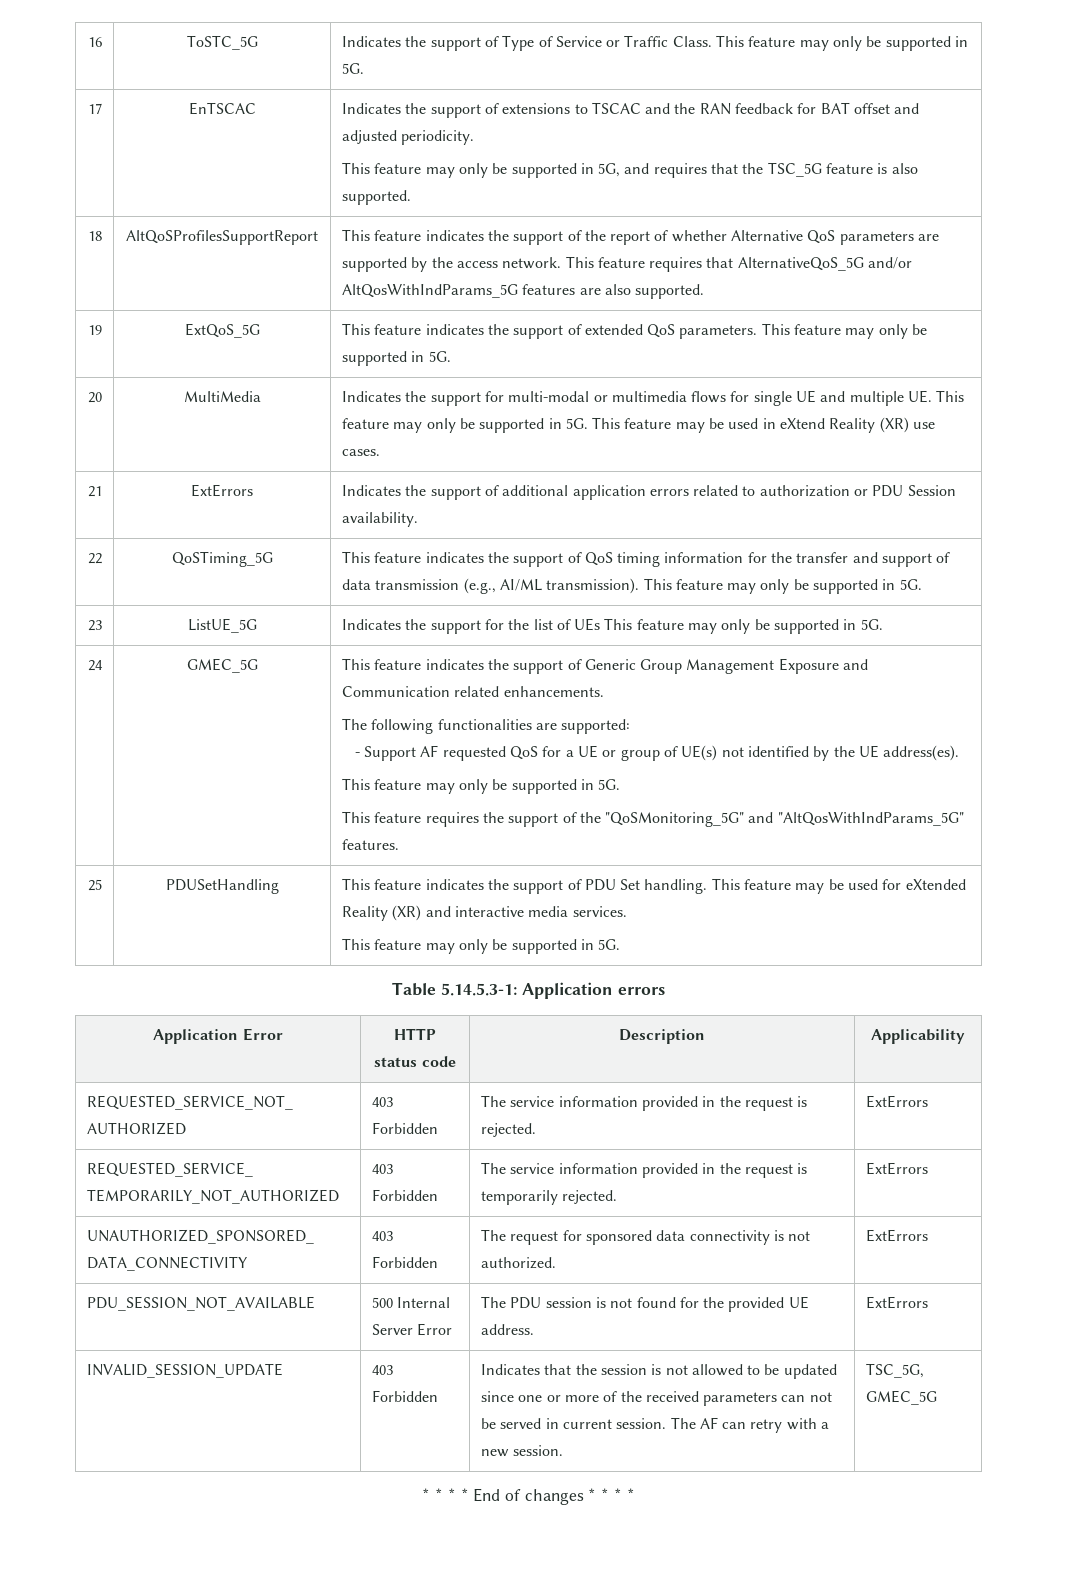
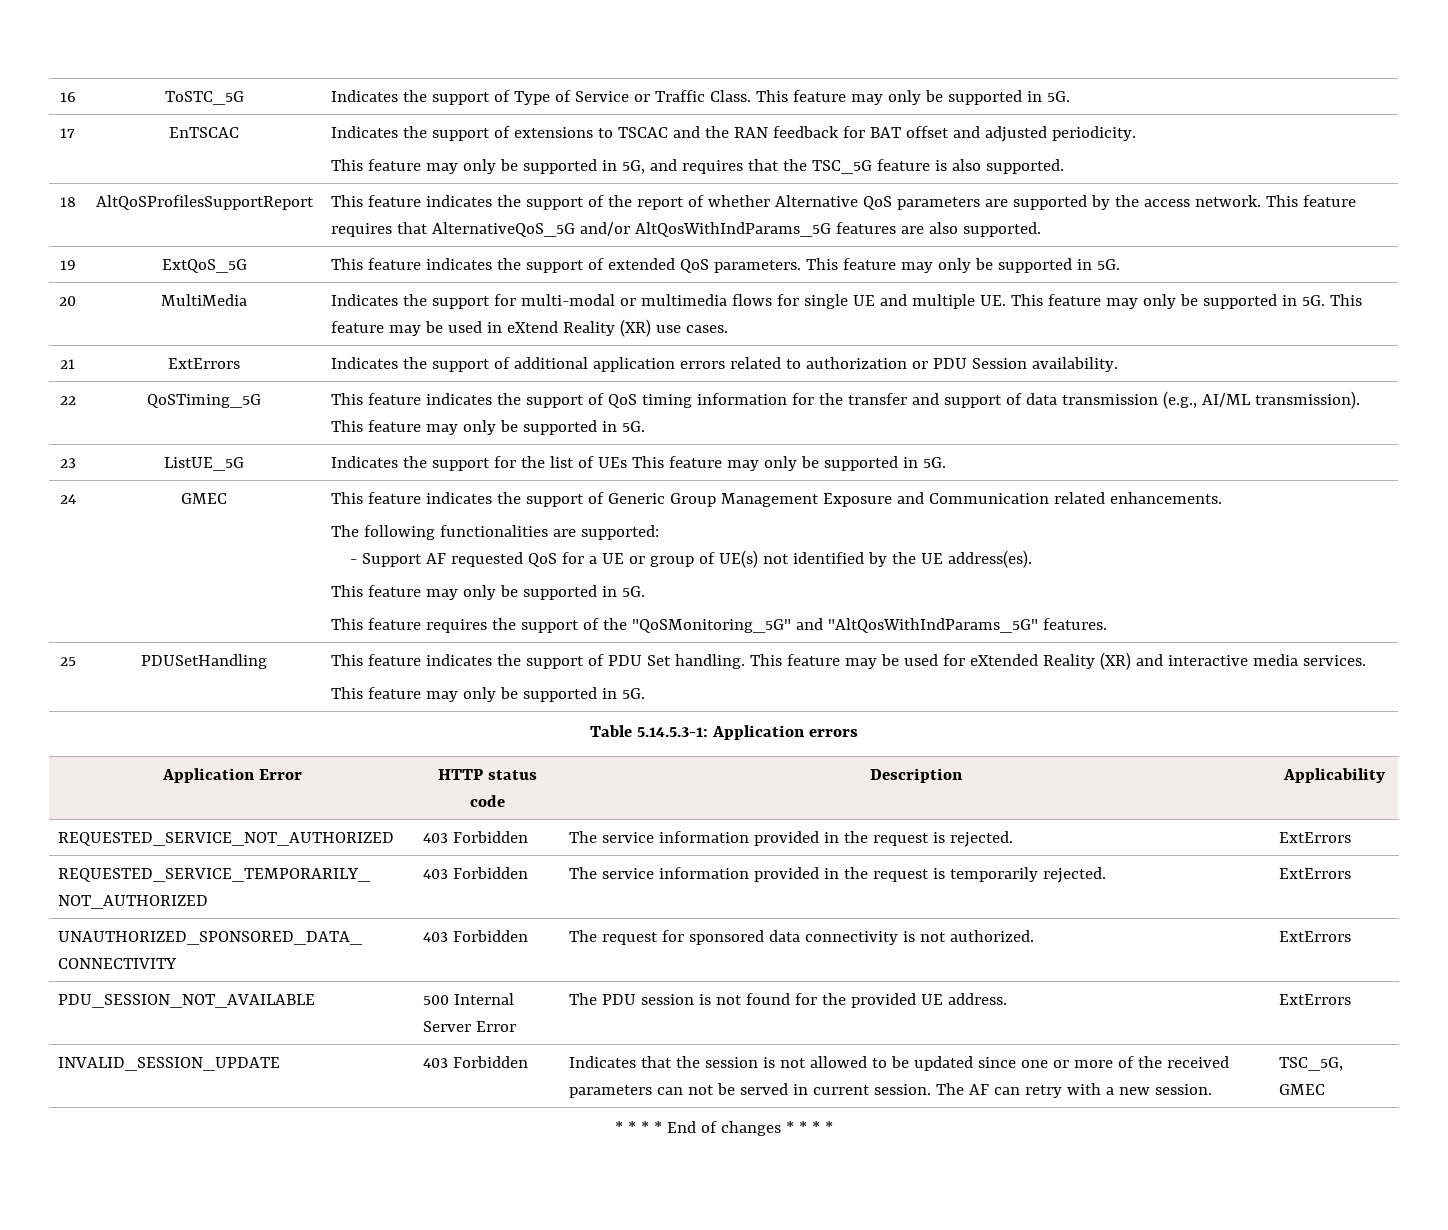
[186,658,258,673] GMEC_5G -> [181,493,227,504] GMEC
[865,1390,937,1405] GMEC_5G -> [1279,1084,1326,1095] GMEC

